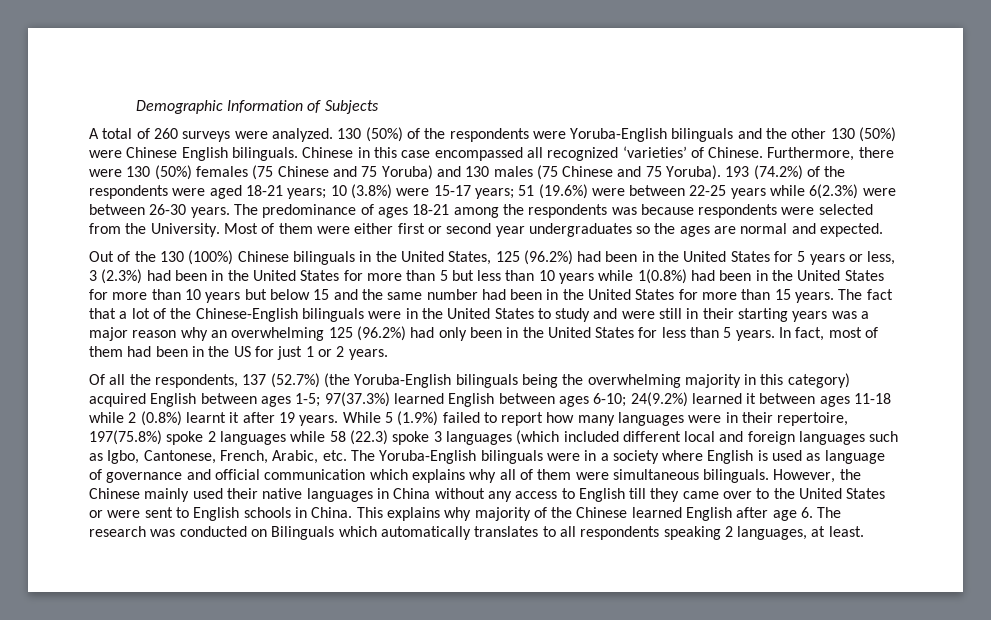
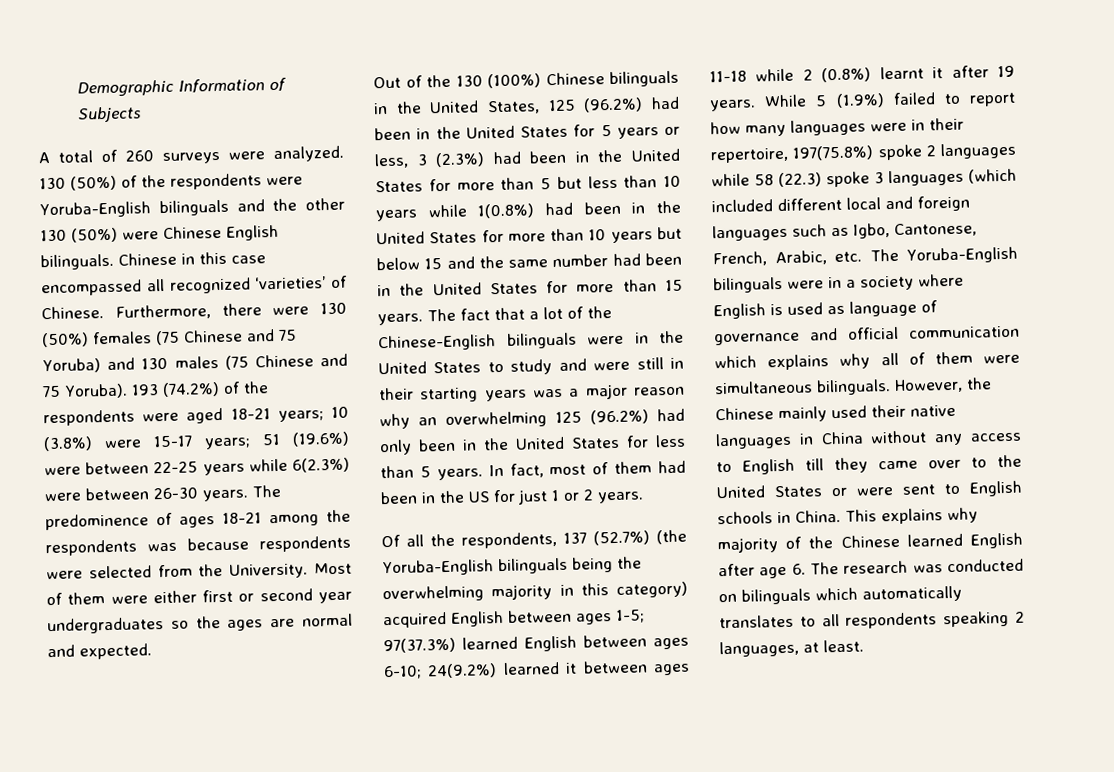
[262,204,357,218] predominance -> [45,513,149,531] predominence
[271,526,335,540] Bilinguals -> [741,588,811,605] bilinguals

